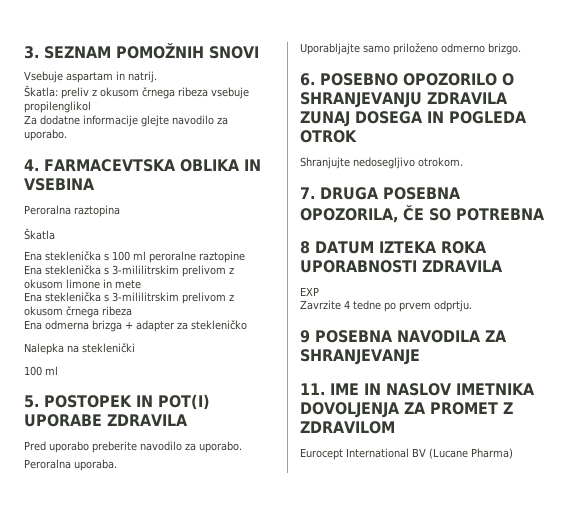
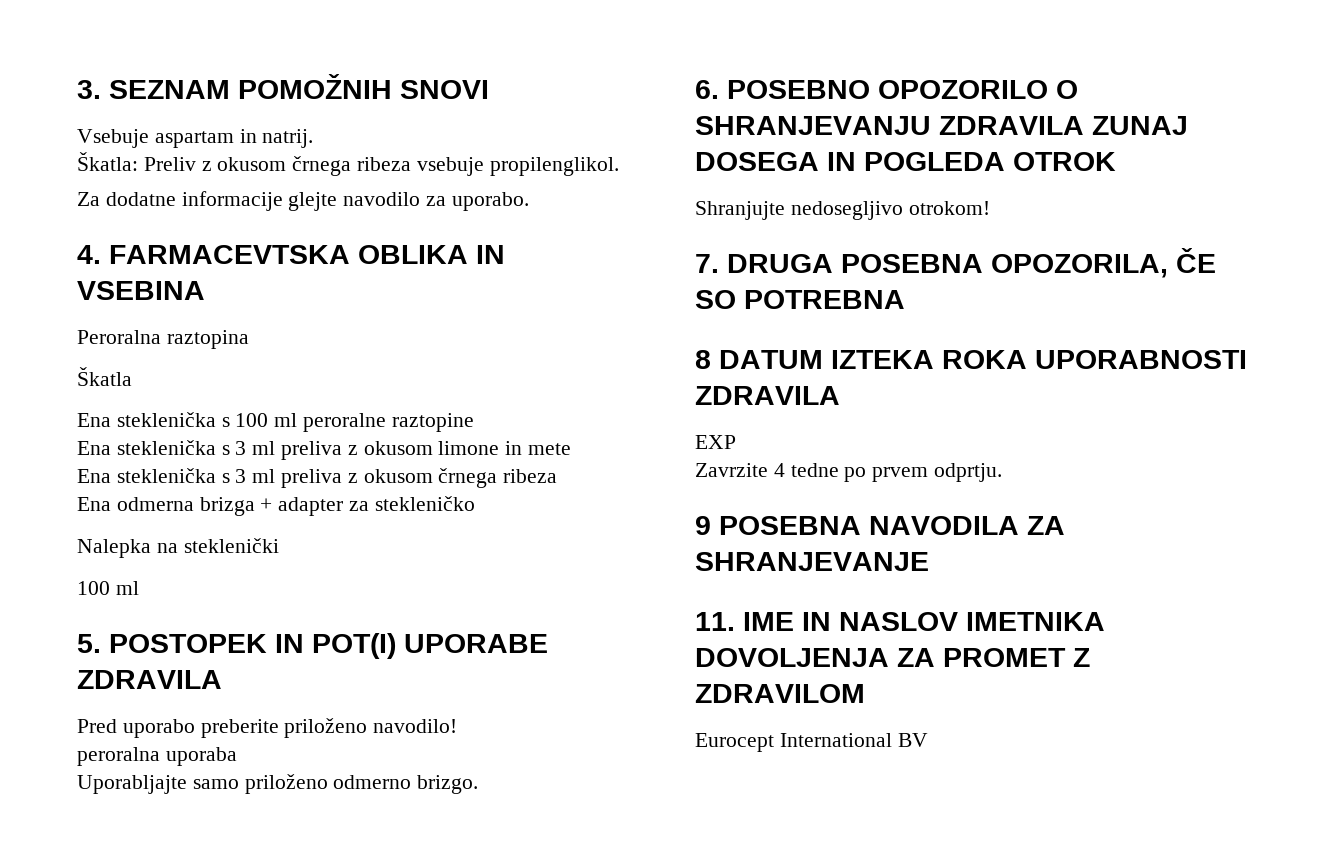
[61,87,89,99] preliv -> [143,157,196,171] Preliv
[24,101,91,113] propilenglikol -> [489,157,619,176] propilenglikol.
[112,265,226,277] 3-mililitrskim prelivom -> [235,441,343,460] 3 ml preliva
[112,292,226,304] 3-mililitrskim prelivom -> [235,469,343,488] 3 ml preliva
[140,441,242,453] [24,459,117,471] navodilo za uporabo. // Peroralna uporaba. -> [284,718,458,738] [77,747,237,766] priloženo navodilo! // peroralna uporaba
[418,157,463,167] otrokom. -> [908,201,990,215] otrokom!
[429,448,513,459] (Lucane Pharma) -> (928, 740) none

